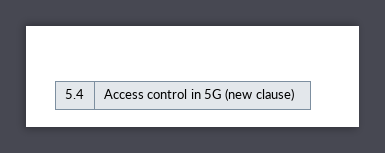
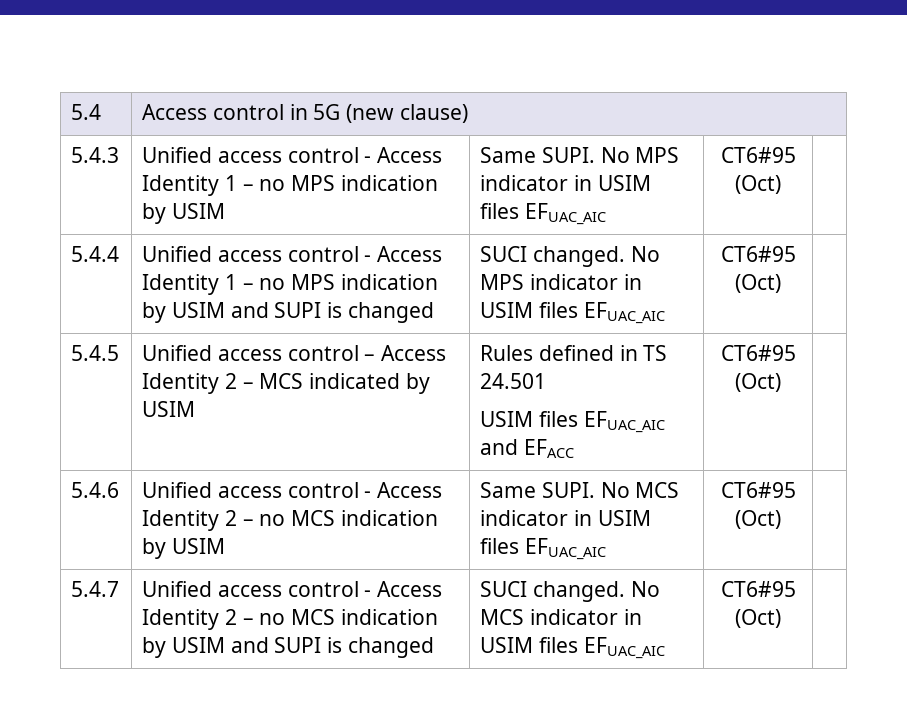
(294, 94) none -> [71,147,120,163] [142,147,443,163] [142,175,438,196] [142,203,226,224] [480,147,680,163] [480,175,651,191] [480,203,607,225] [720,147,796,163] [735,175,781,194] [71,246,120,262] [142,246,443,262] [142,274,438,295] [142,302,434,323] [480,246,660,267] [480,274,642,290] [480,302,665,324] [720,246,796,262] [735,274,781,293] [71,345,120,361] [142,345,447,361] [142,373,430,394] [142,401,196,417] [480,345,668,361] [480,373,547,389] [480,411,665,433] [480,439,575,458] [720,345,796,361] [735,373,781,392] [71,482,120,498] [142,482,443,498] [142,510,438,531] [142,538,226,559] [480,482,680,498] [480,510,651,526] [480,538,607,560] [720,482,796,498] [735,510,781,529] [71,581,120,597] [142,581,443,597] [142,609,438,630] [142,637,434,658] [480,581,660,602] [480,609,642,625] [480,637,665,659] [720,581,796,597] [735,609,781,628] // 5.4.3 | Unified access control - Access Identity 1 – no MPS indication by USIM | Same SUPI. No MPS indicator in USIM files EFUAC_AIC | CT6#95 (Oct) | // 5.4.4 | Unified access control - Access Identity 1 – no MPS indication by USIM and SUPI is changed | SUCI changed. No MPS indicator in USIM files EFUAC_AIC | CT6#95 (Oct) | // 5.4.5 | Unified access control – Access Identity 2 – MCS indicated by USIM | Rules defined in TS 24.501 // USIM files EFUAC_AIC and EFACC | CT6#95 (Oct) | // 5.4.6 | Unified access control - Access Identity 2 – no MCS indication by USIM | Same SUPI. No MCS indicator in USIM files EFUAC_AIC | CT6#95 (Oct) | // 5.4.7 | Unified access control - Access Identity 2 – no MCS indication by USIM and SUPI is changed | SUCI changed. No MCS indicator in USIM files EFUAC_AIC | CT6#95 (Oct) |

